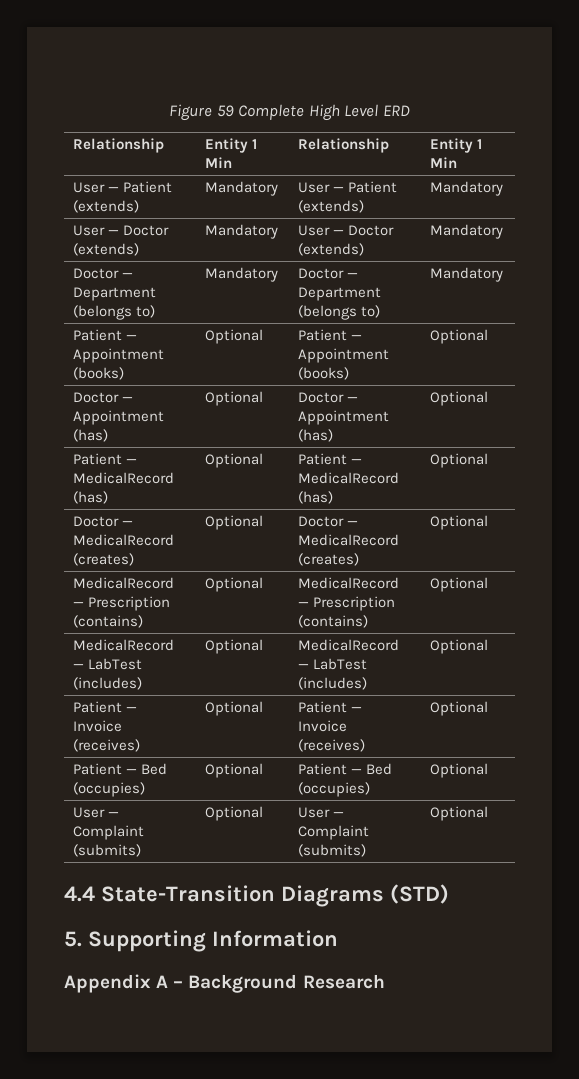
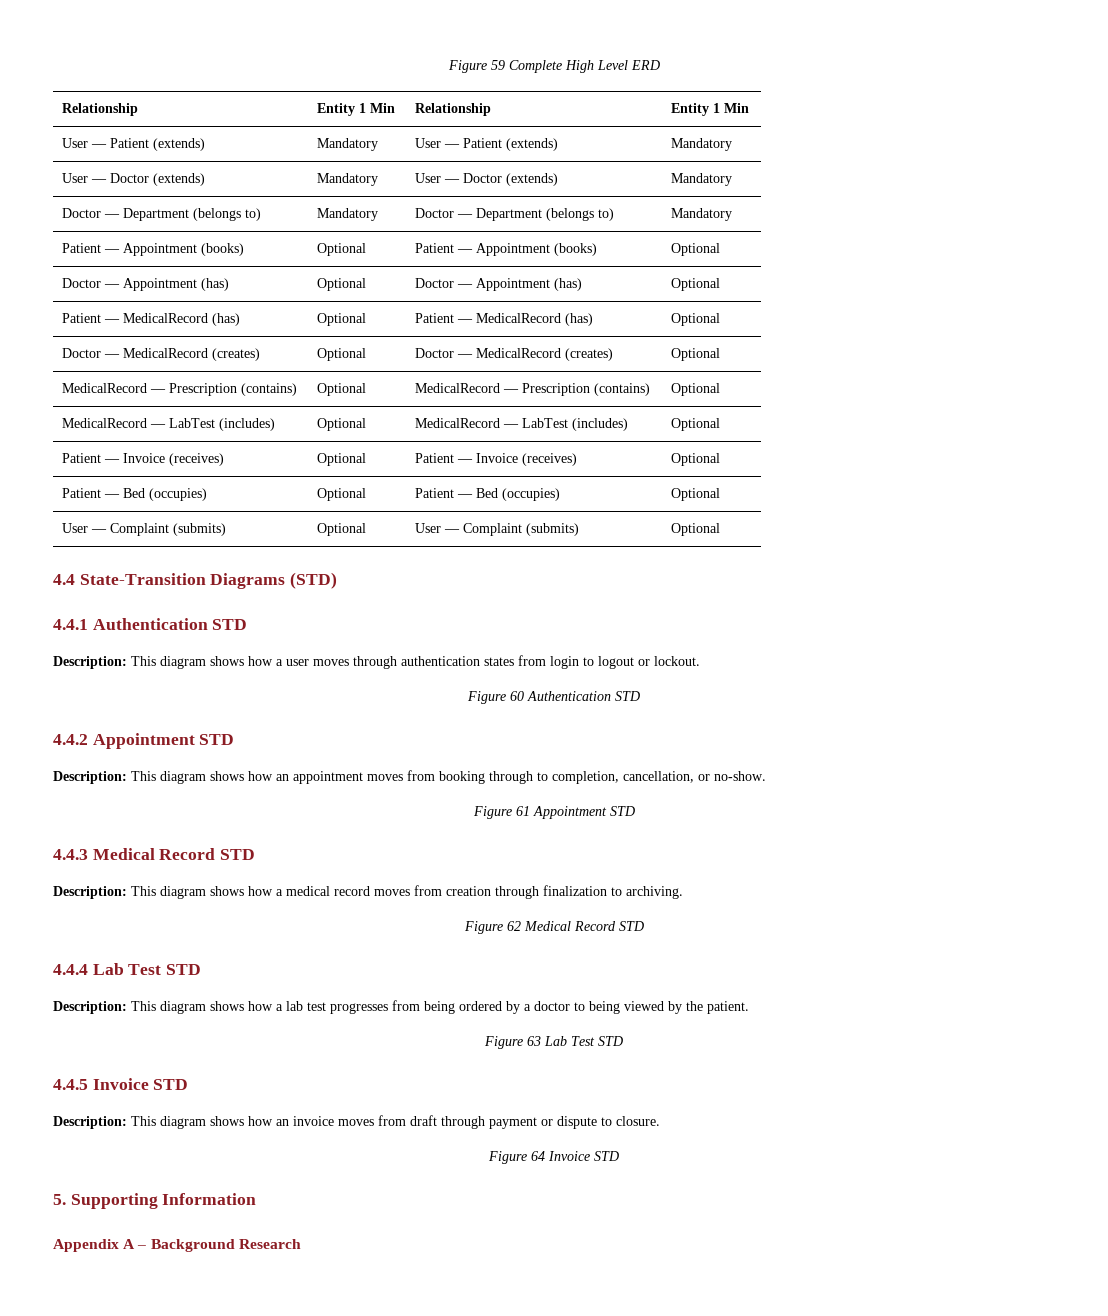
(449, 894) none -> [53,618,248,630] [53,655,700,669] [467,691,640,704] [53,733,235,749] [53,770,766,784] [472,806,635,819] [53,848,256,860] [53,885,683,899] [463,921,644,934] [53,963,202,975] [53,1000,749,1014] [484,1036,623,1049] [53,1078,189,1090] [53,1115,660,1129] [488,1151,619,1164] // 4.4.1 Authentication STD // Description: This diagram shows how a user moves through authentication states from login to logout or lockout. // Figure 60 Authentication STD // 4.4.2 Appointment STD // Description: This diagram shows how an appointment moves from booking through to completion, cancellation, or no-show. // Figure 61 Appointment STD // 4.4.3 Medical Record STD // Description: This diagram shows how a medical record moves from creation through finalization to archiving. // Figure 62 Medical Record STD // 4.4.4 Lab Test STD // Description: This diagram shows how a lab test progresses from being ordered by a doctor to being viewed by the patient. // Figure 63 Lab Test STD // 4.4.5 Invoice STD // Description: This diagram shows how an invoice moves from draft through payment or dispute to closure. // Figure 64 Invoice STD

